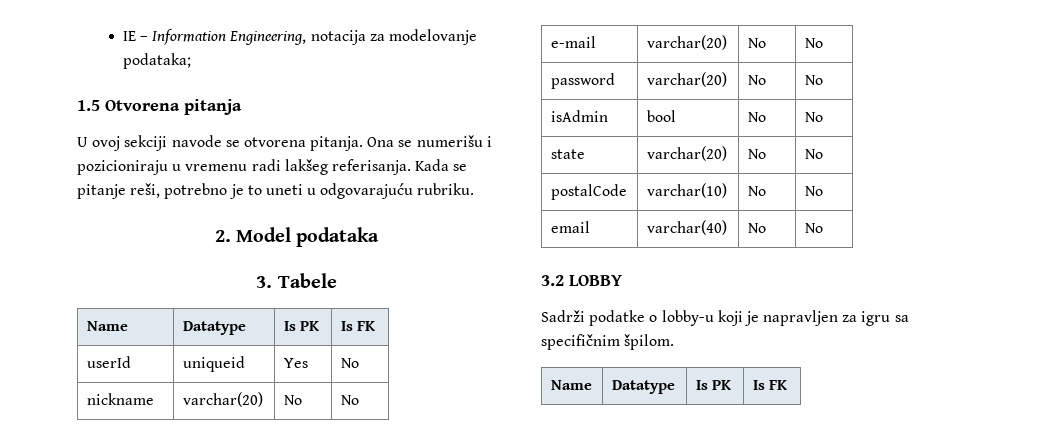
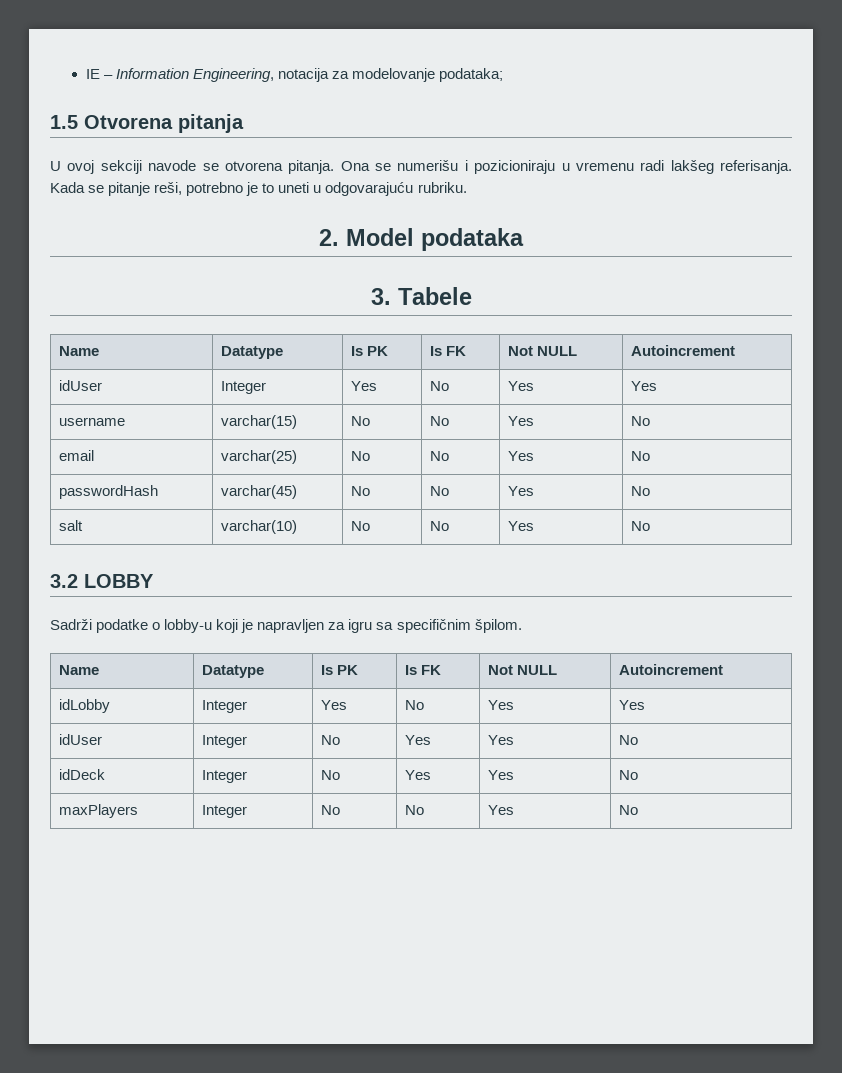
[86,356,131,368] [182,356,245,372] [283,358,308,368] [340,358,359,368] [86,393,154,405] [182,392,263,407] [283,395,302,405] [340,395,359,405] [550,36,596,48] [646,35,727,50] [747,38,766,48] [804,38,823,48] [550,73,615,89] [646,72,727,87] [747,75,766,85] [804,75,823,85] [550,110,608,122] [646,110,676,122] [747,112,766,122] [804,112,823,122] [550,149,585,159] [646,146,727,161] [747,149,766,159] [804,149,823,159] [550,184,627,200] // userId | uniqueid | Yes | No // nickname | varchar(20) | No | No // e-mail | varchar(20) | No | No // password | varchar(20) | No | No // isAdmin | bool | No | No // state | varchar(20) | No | No // postalCode -> [508,346,578,356] [631,345,736,356] [59,380,103,391] [221,381,267,394] [351,381,378,391] [430,381,450,391] [508,381,535,391] [631,381,658,391] [59,417,126,426] [221,415,298,429] [351,416,371,426] [430,416,450,426] [508,416,535,426] [631,416,651,426] [59,450,95,461] [221,450,298,464] [351,451,371,461] [430,451,450,461] [508,451,535,461] [631,451,651,461] [59,485,159,499] [221,485,298,499] [351,486,371,496] [430,486,450,496] [508,486,535,496] [631,486,651,496] [59,520,84,531] | Not NULL | Autoincrement // idUser | Integer | Yes | No | Yes | Yes // username | varchar(15) | No | No | Yes | No // email | varchar(25) | No | No | Yes | No // passwordHash | varchar(45) | No | No | Yes | No // salt
[550,221,590,233] [646,220,727,235] [747,223,766,233] // email | varchar(40) | No -> [508,521,535,531] | Yes
(789, 385) none -> [488,665,558,675] [619,664,724,675] [59,699,111,713] [202,700,248,713] [321,700,348,710] [405,700,425,710] [488,700,515,710] [619,700,646,710] [59,734,103,745] [202,735,248,748] [321,735,341,745] [405,735,432,745] [488,735,515,745] [619,735,639,745] [59,769,106,780] [202,770,248,783] [321,770,341,780] [405,770,432,780] [488,770,515,780] [619,770,639,780] [59,804,139,818] [202,805,248,818] [321,805,341,815] [405,805,425,815] [488,805,515,815] [619,805,639,815] | Not NULL | Autoincrement // idLobby | Integer | Yes | No | Yes | Yes // idUser | Integer | No | Yes | Yes | No // idDeck | Integer | No | Yes | Yes | No // maxPlayers | Integer | No | No | Yes | No

